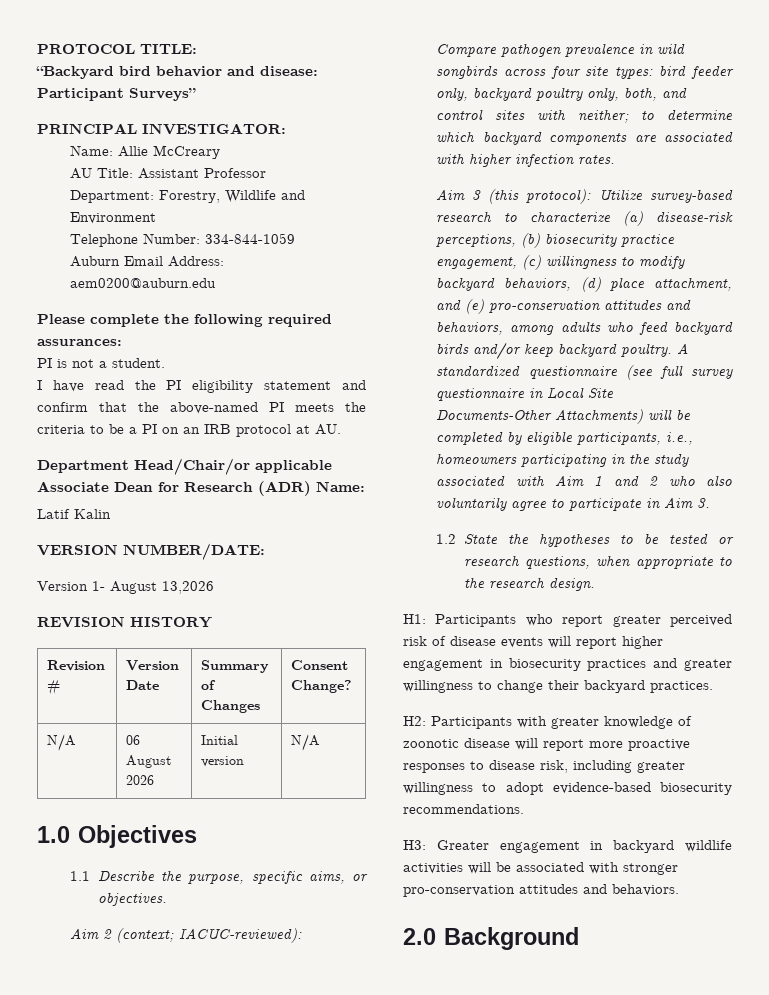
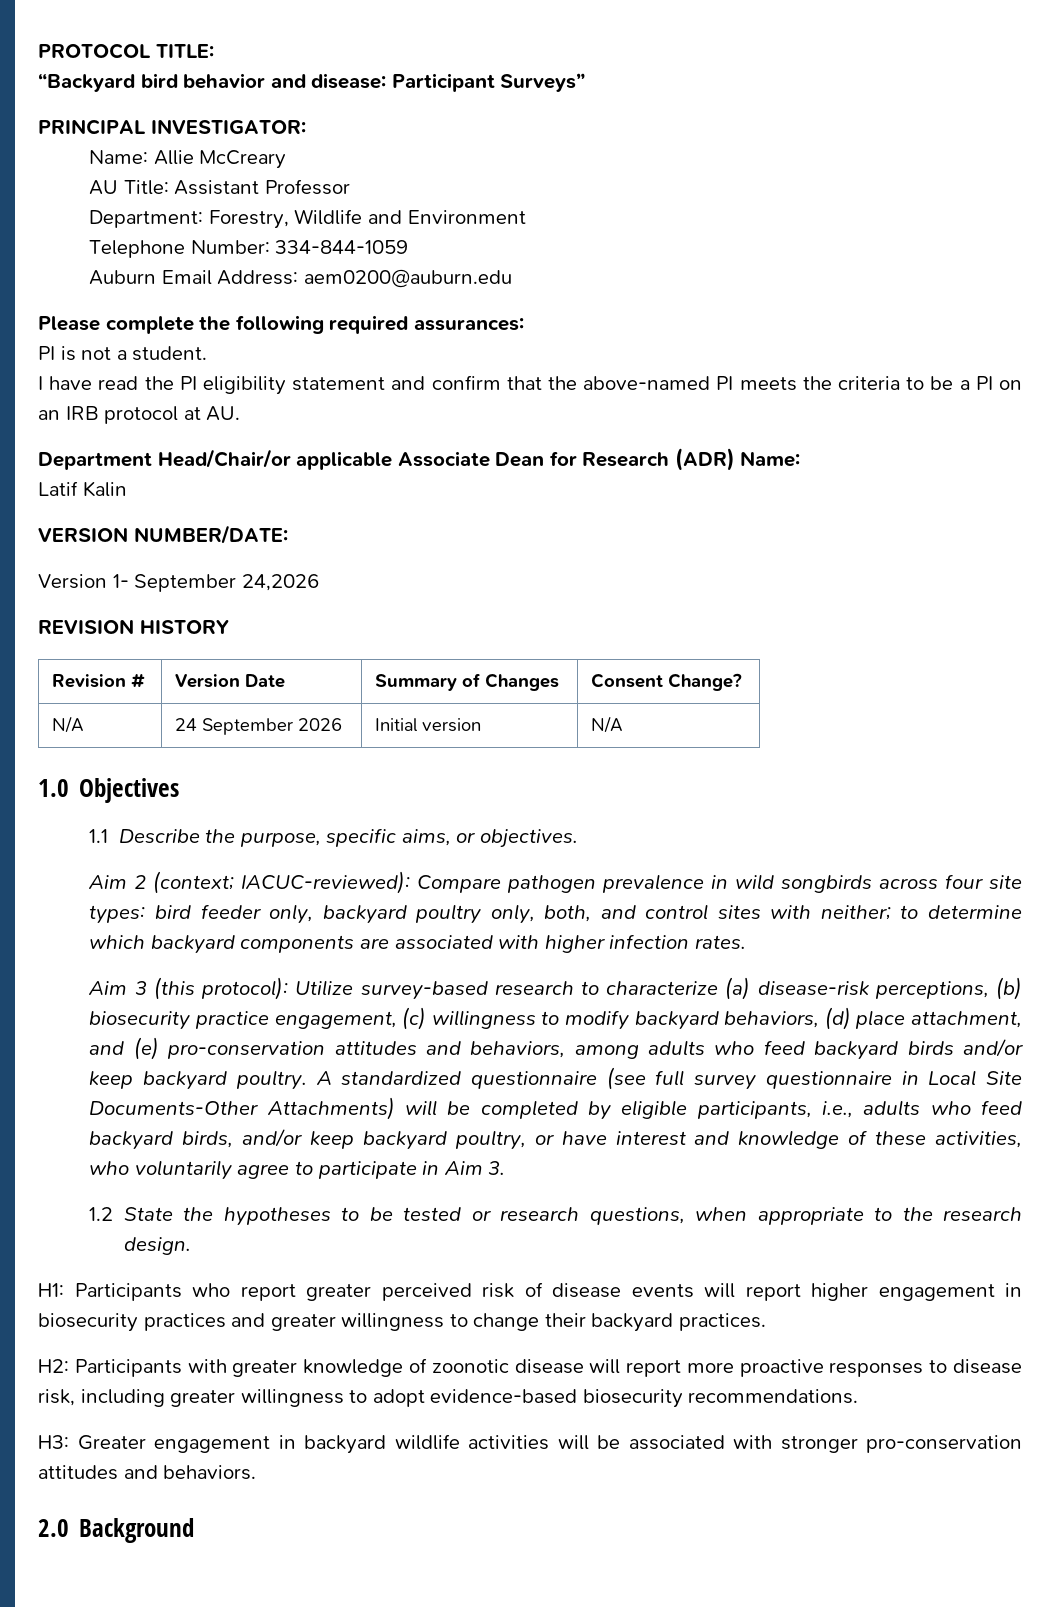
[110,581,214,594] August 13,2026 -> [134,574,319,592] September 24,2026
[126,735,141,745] [126,755,172,768] 06 August -> [175,718,294,735] 24 September
[436,453,690,467] [436,475,732,487] homeowners participating in the study associated with Aim 1 and 2 who also -> [863,1100,1023,1116] [89,1129,1022,1150] [89,1161,130,1175] adults who feed backyard birds, and/or keep backyard poultry, or have interest and knowledge of these activities, who

